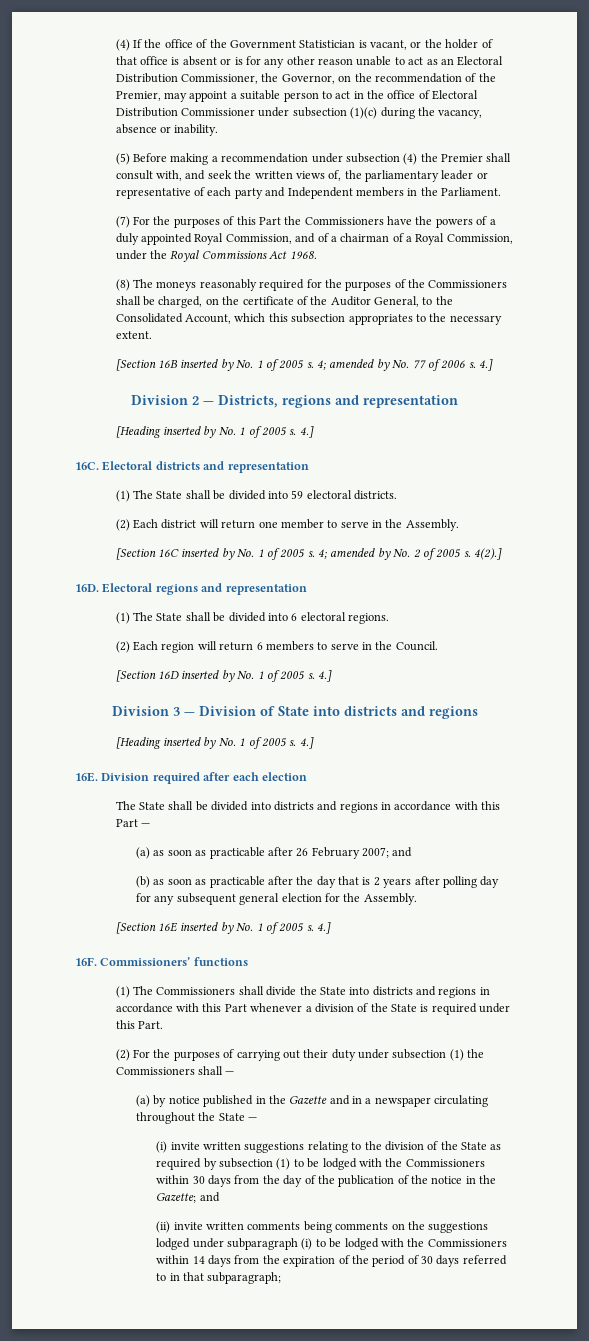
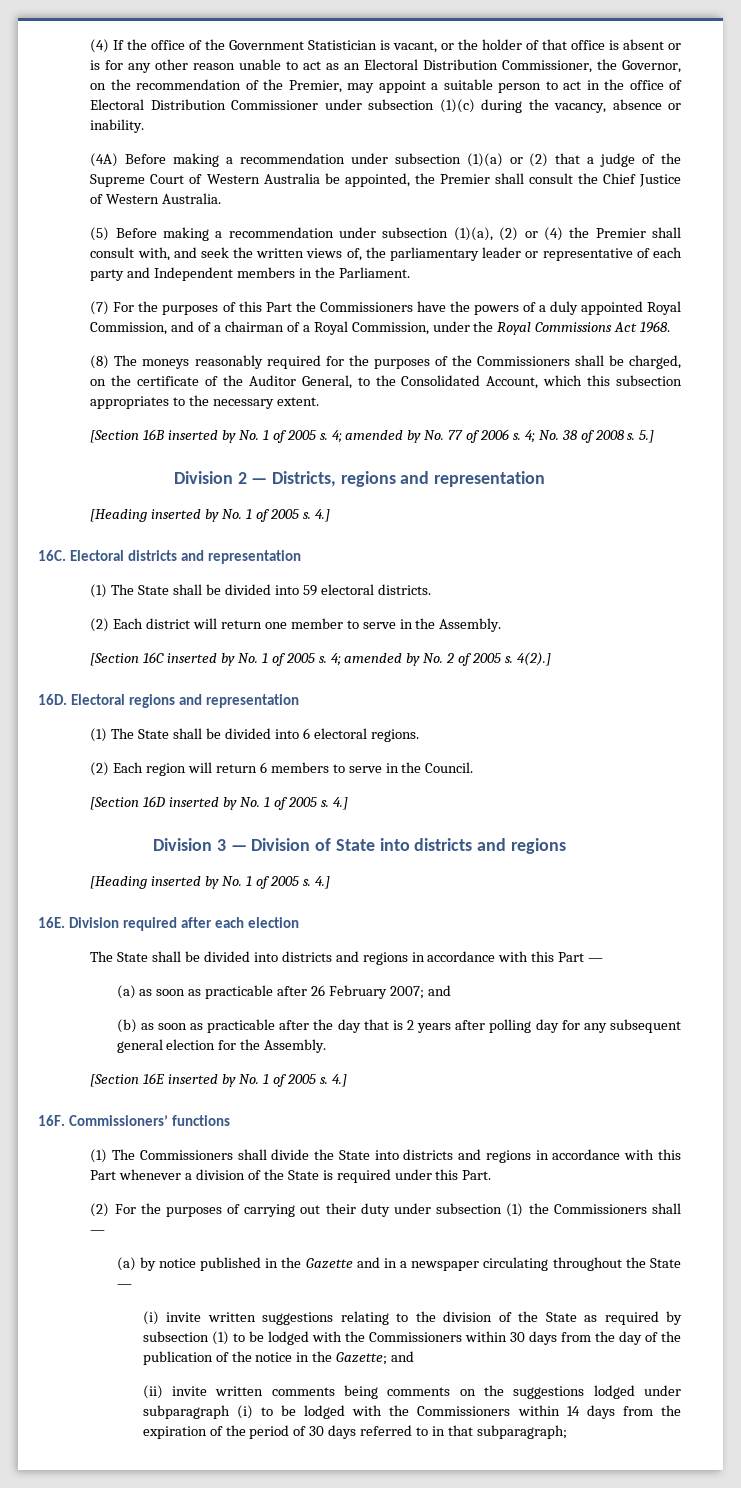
(219, 130) none -> [90,153,682,167] [90,173,681,187] [90,193,222,204] // (4A) Before making a recommendation under subsection (1)(a) or (2) that a judge of the Supreme Court of Western Australia be appointed, the Premier shall consult the Chief Justice of Western Australia.
(400, 158) none -> [453,227,538,241] (1)(a), (2) or
[479,359,494,371] 4.] -> [524,430,655,443] 4; No. 38 of 2008 s. 5.]

